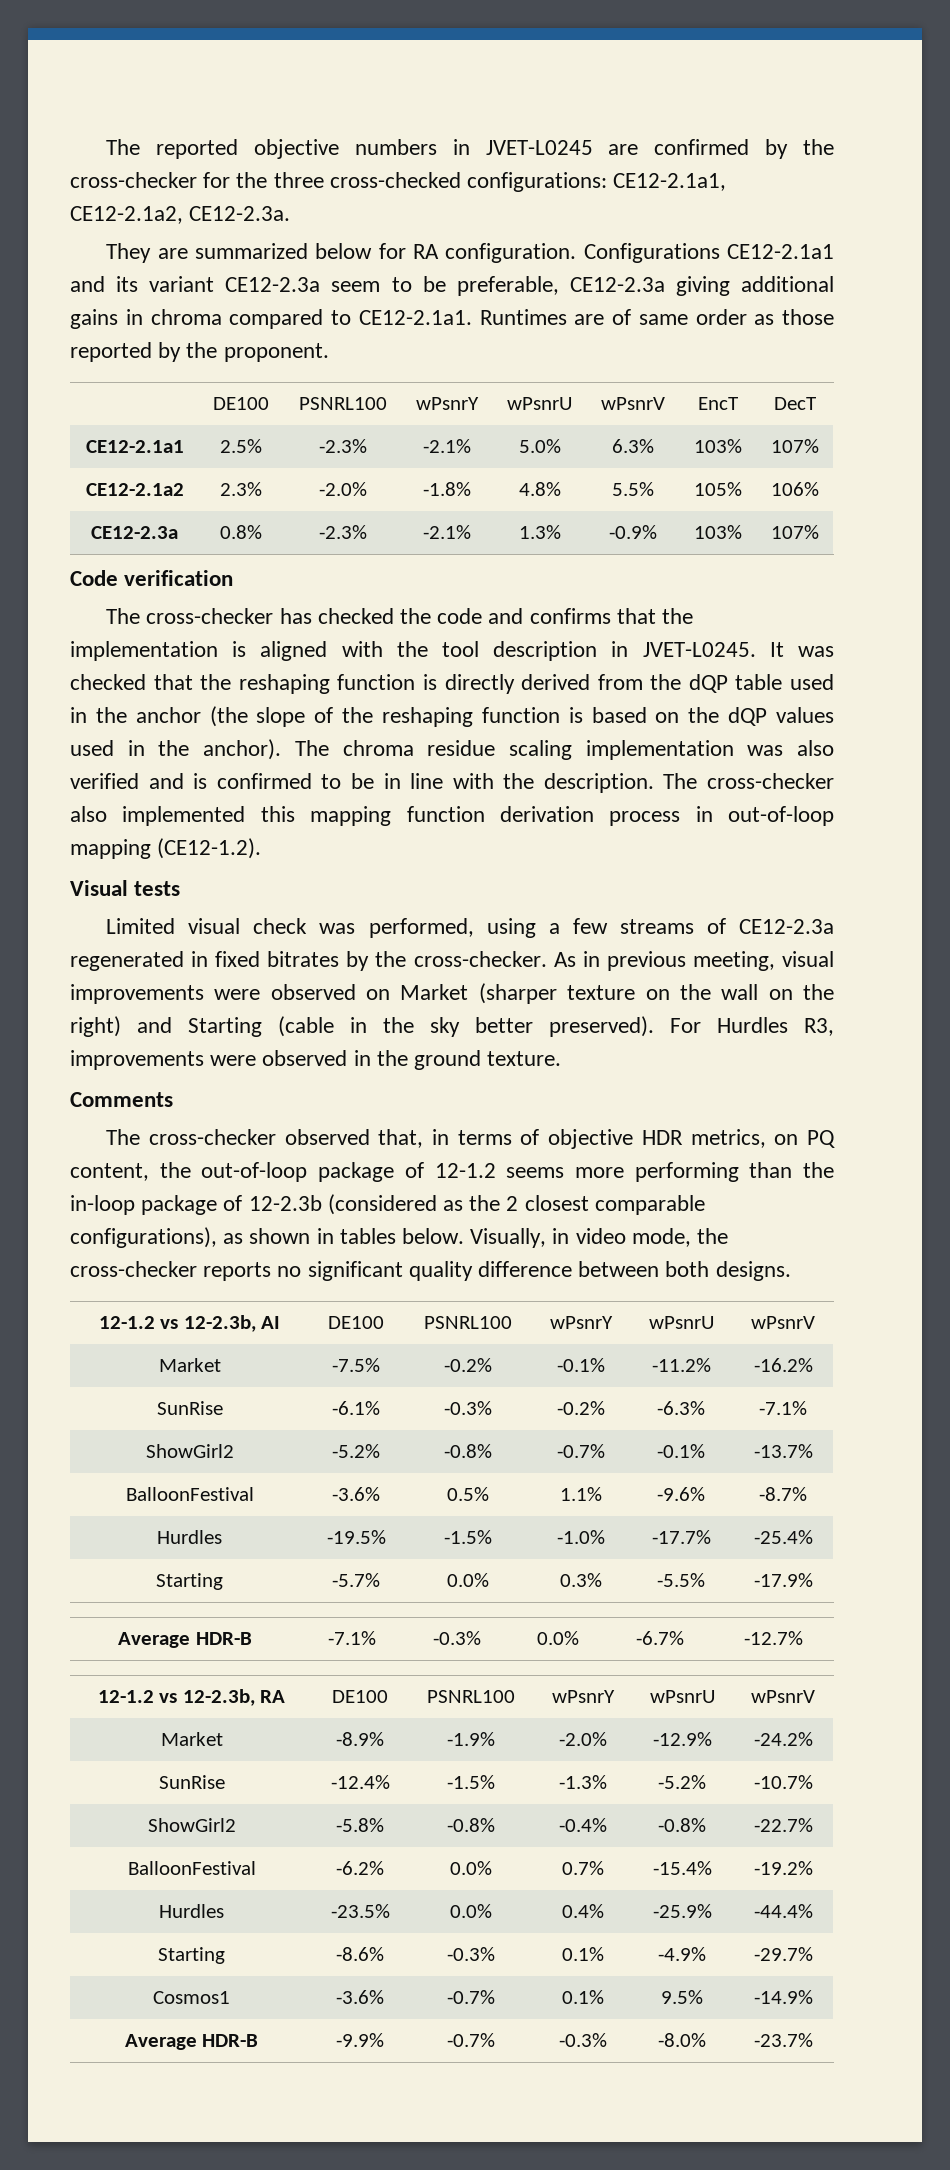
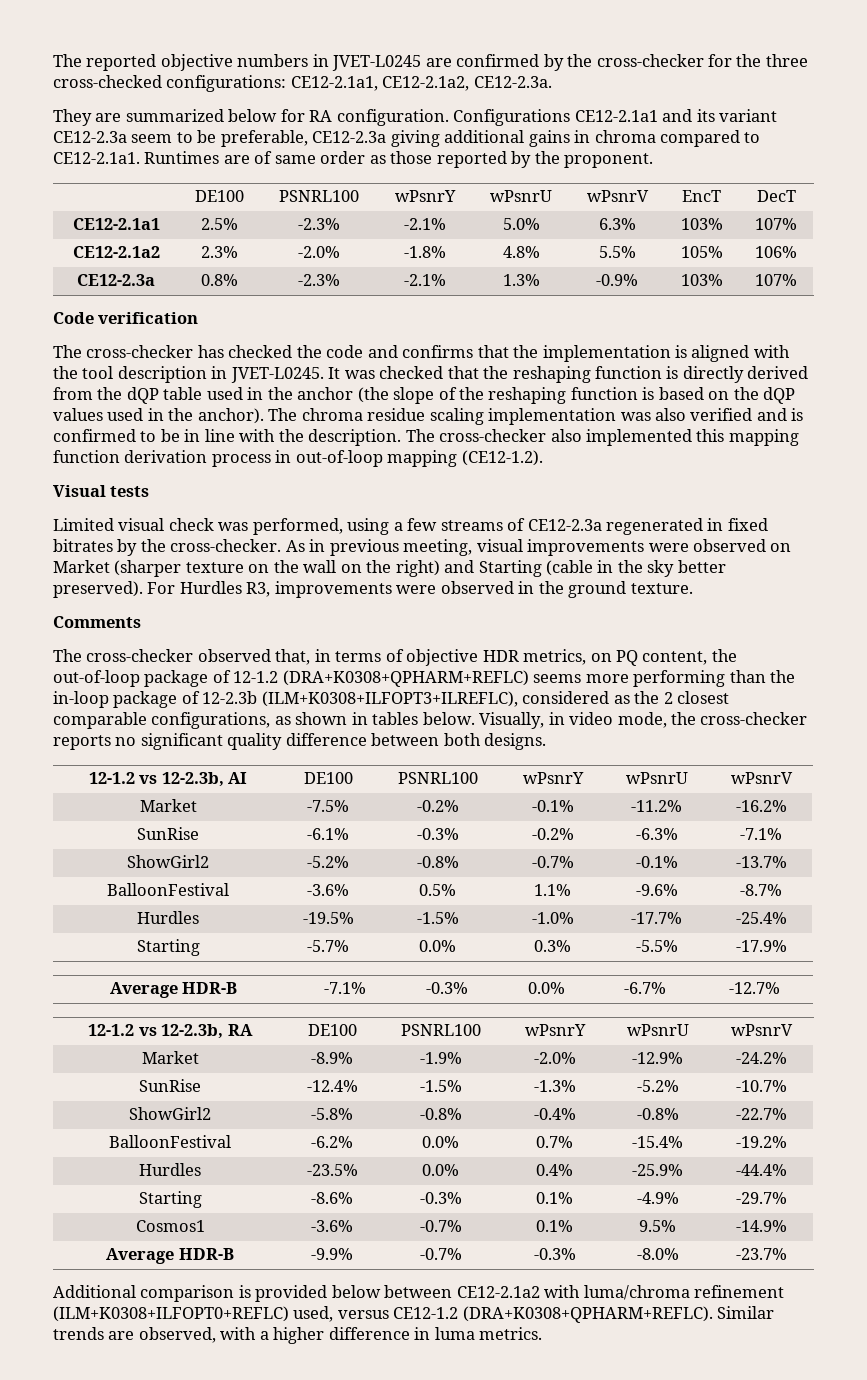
(496, 1170) none -> [282,670,529,687] (DRA+K0308+QPHARM+REFLC)
[327,1194,437,1215] (considered -> [261,691,610,707] (ILM+K0308+ILFOPT3+ILREFLC), considered
[70,1227,217,1248] configurations), -> [151,712,271,729] configurations,
(813, 2040) none -> [53,1285,785,1302] [53,1306,775,1323] [53,1327,543,1344] // Additional comparison is provided below between CE12-2.1a2 with luma/chroma refinement (ILM+K0308+ILFOPT0+REFLC) used, versus CE12-1.2 (DRA+K0308+QPHARM+REFLC). Similar trends are observed, with a higher difference in luma metrics.

